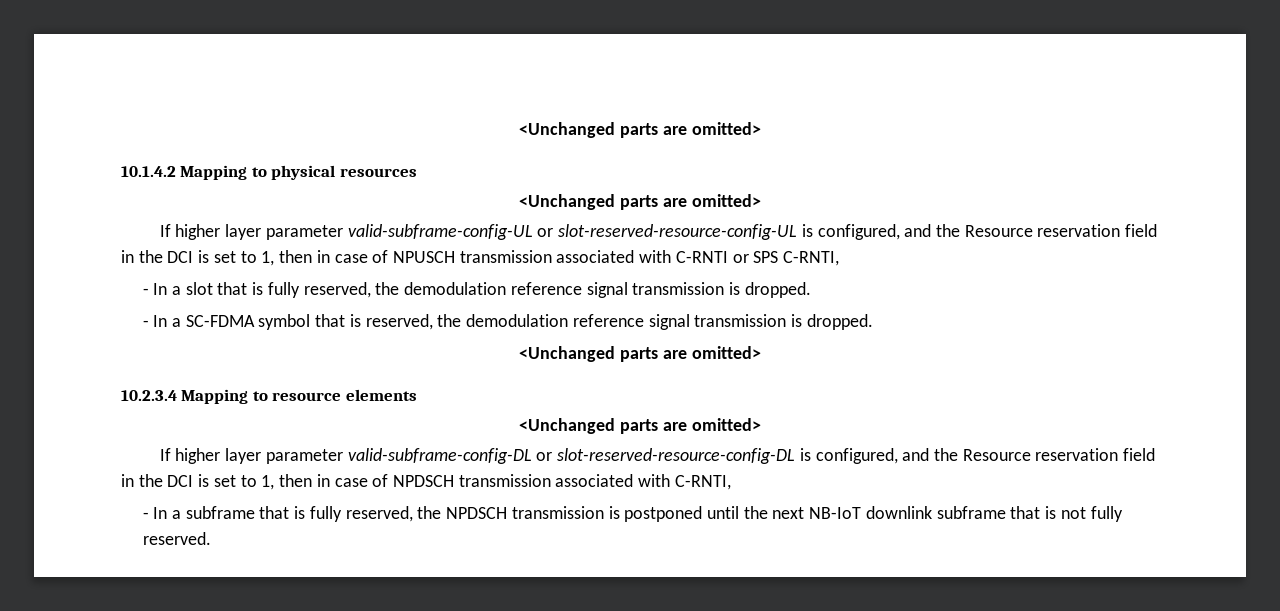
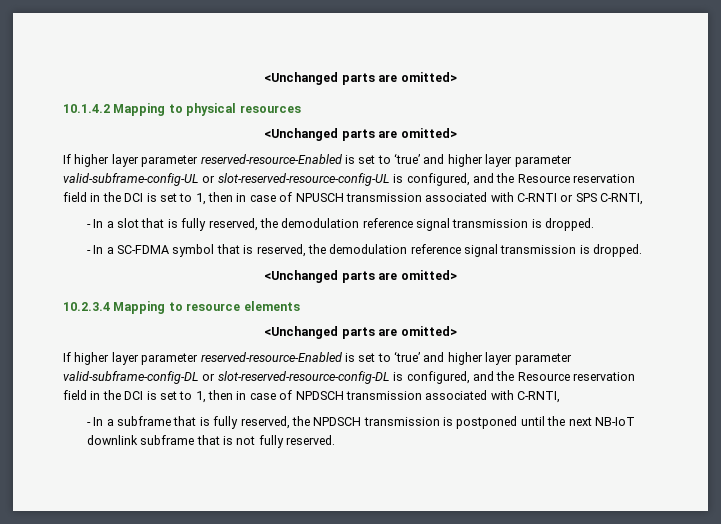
(343, 232) none -> [200,153,572,167] reserved-resource-Enabled is set to ‘true’ and higher layer parameter
(343, 456) none -> [200,351,572,365] reserved-resource-Enabled is set to ‘true’ and higher layer parameter

